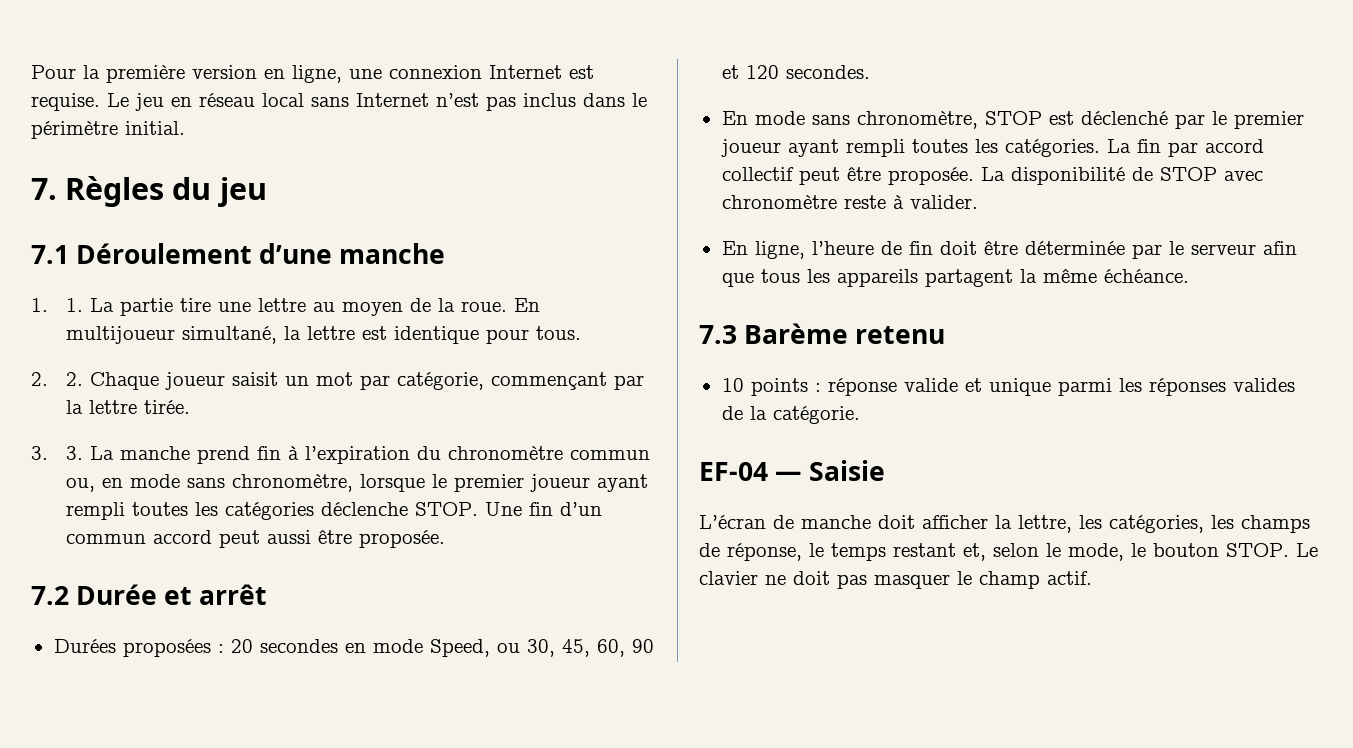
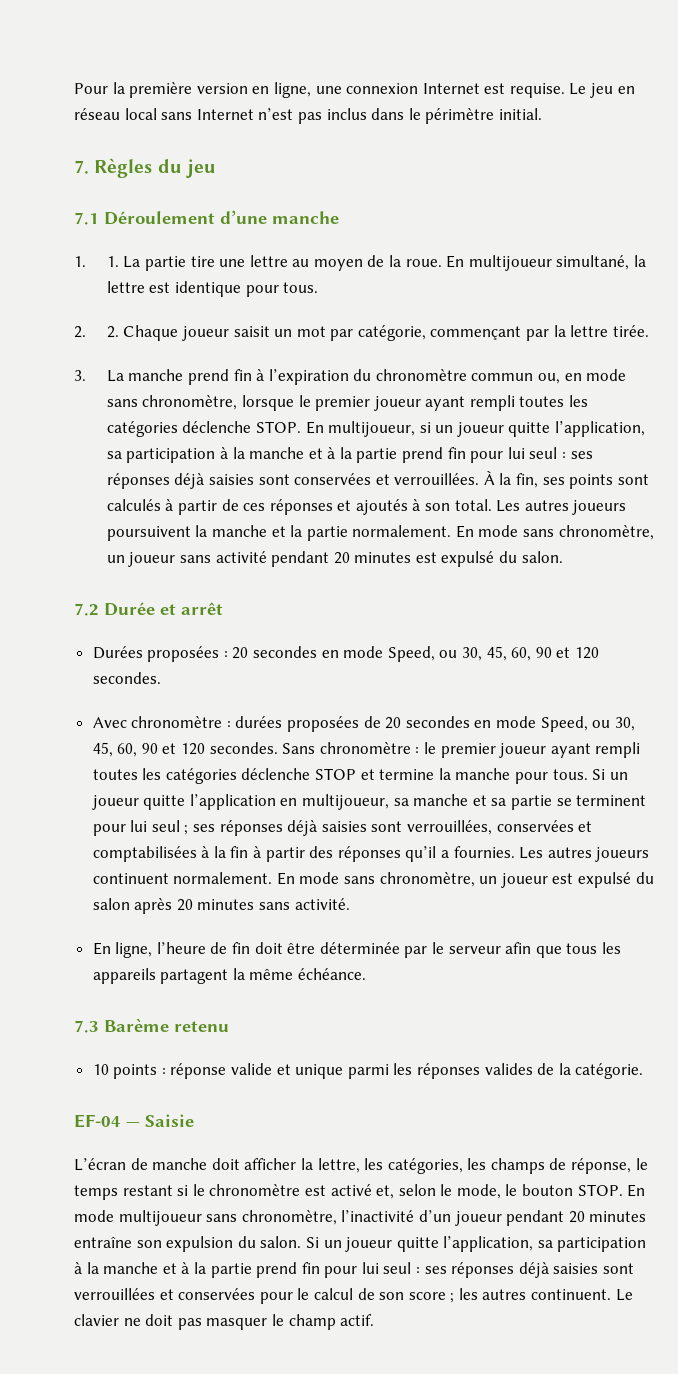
[65,446,83,460] 3. -> (86, 375) none
[484,502,602,516] [65,529,445,548] Une fin d’un commun accord peut aussi être proposée. -> [305,421,646,437] [106,447,593,463] [106,470,649,489] [106,499,627,515] [106,525,654,541] [106,551,563,567] En multijoueur, si un joueur quitte l’application, sa participation à la manche et à la partie prend fin pour lui seul : ses réponses déjà saisies sont conservées et verrouillées. À la fin, ses points sont calculés à partir de ces réponses et ajoutés à son total. Les autres joueurs poursuivent la manche et la partie normalement. En mode sans chronomètre, un joueur sans activité pendant 20 minutes est expulsé du salon.
[721,111,1304,129] [720,139,1264,157] [721,166,1263,185] [721,195,978,209] En mode sans chronomètre, STOP est déclenché par le premier joueur ayant rempli toutes les catégories. La fin par accord collectif peut être proposée. La disponibilité de STOP avec chronomètre reste à valider. -> [92,716,635,732] [92,742,641,758] [92,768,628,784] [91,794,647,810] [92,820,593,836] [92,846,650,862] [92,872,654,888] [92,898,350,914] Avec chronomètre : durées proposées de 20 secondes en mode Speed, ou 30, 45, 60, 90 et 120 secondes. Sans chronomètre : le premier joueur ayant rempli toutes les catégories déclenche STOP et termine la manche pour tous. Si un joueur quitte l’application en multijoueur, sa manche et sa partie se terminent pour lui seul ; ses réponses déjà saisies sont verrouillées, conservées et comptabilisées à la fin à partir des réponses qu’il a fournies. Les autres joueurs continuent normalement. En mode sans chronomètre, un joueur est expulsé du salon après 20 minutes sans activité.
(956, 550) none -> [177,1184,372,1196] si le chronomètre est activé
(1289, 550) none -> [627,1184,646,1197] [74,1210,647,1226] [74,1236,647,1252] [74,1262,635,1278] [74,1288,612,1304] En mode multijoueur sans chronomètre, l’inactivité d’un joueur pendant 20 minutes entraîne son expulsion du salon. Si un joueur quitte l’application, sa participation à la manche et à la partie prend fin pour lui seul : ses réponses déjà saisies sont verrouillées et conservées pour le calcul de son score ; les autres continuent.

